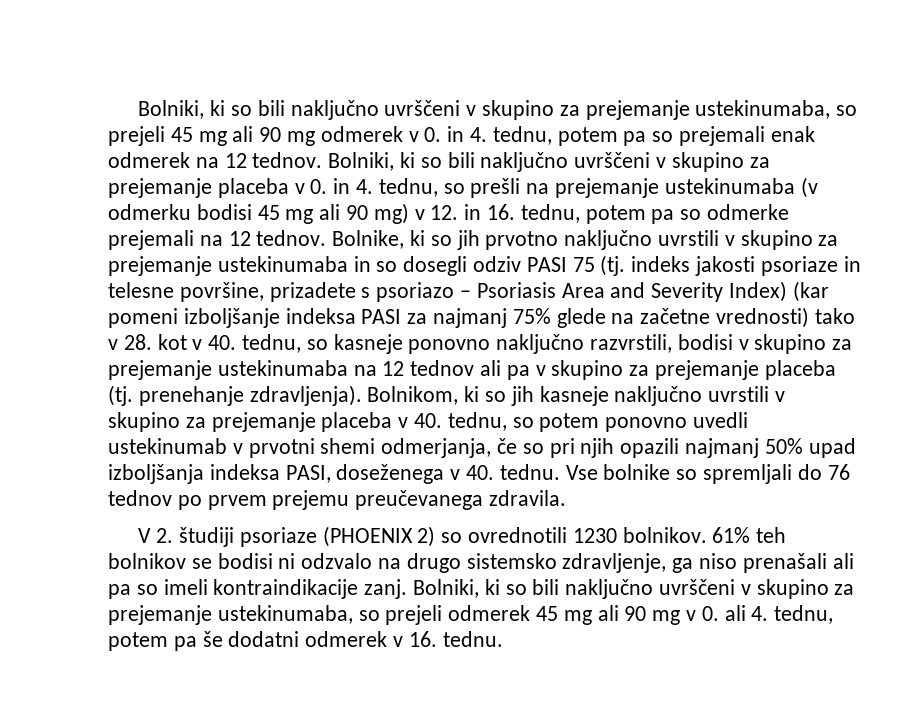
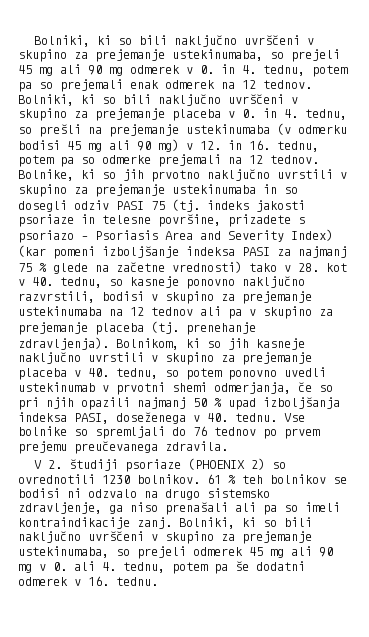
[512,308,551,324] 75% -> [18,263,47,272] 75 %
[764,438,803,454] 50% -> [193,398,222,407] 50 %
[712,527,751,543] 61% -> [207,474,236,484] 61 %

